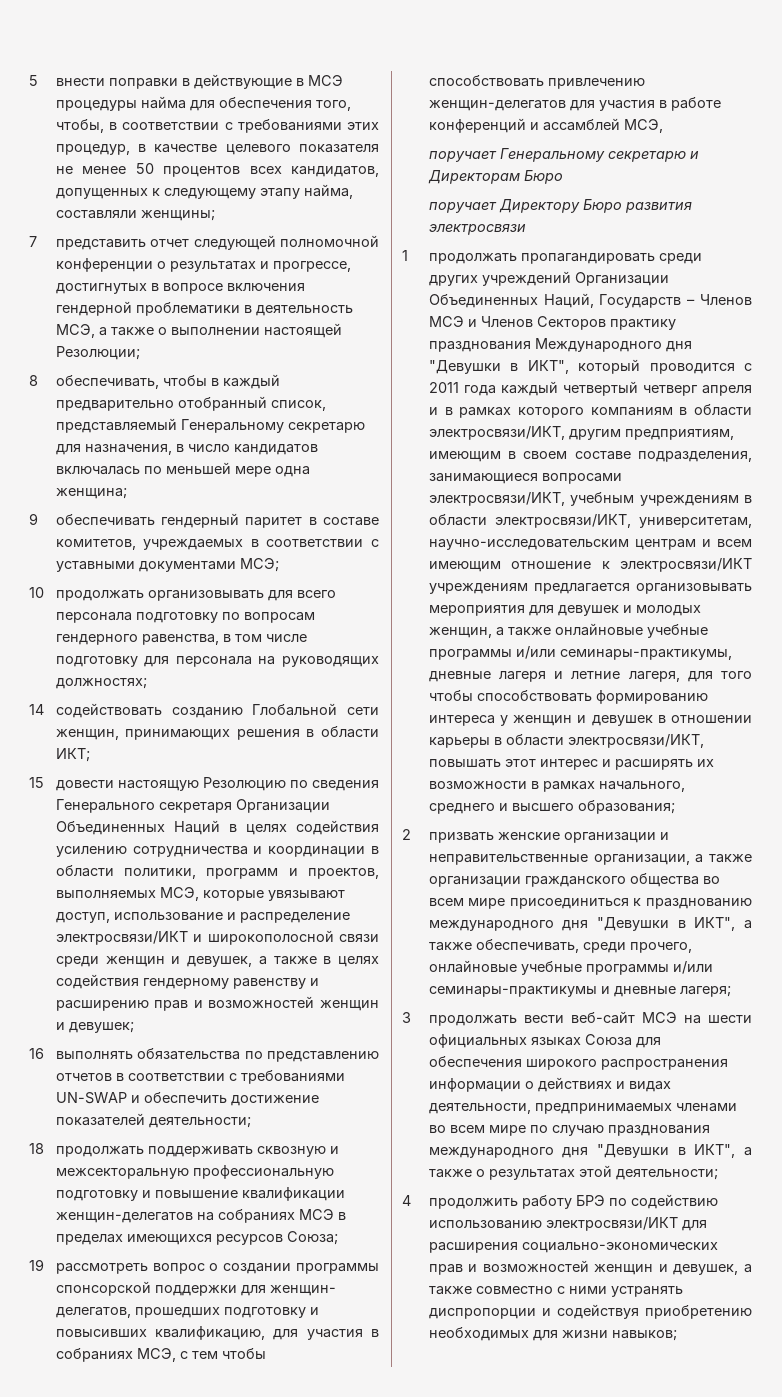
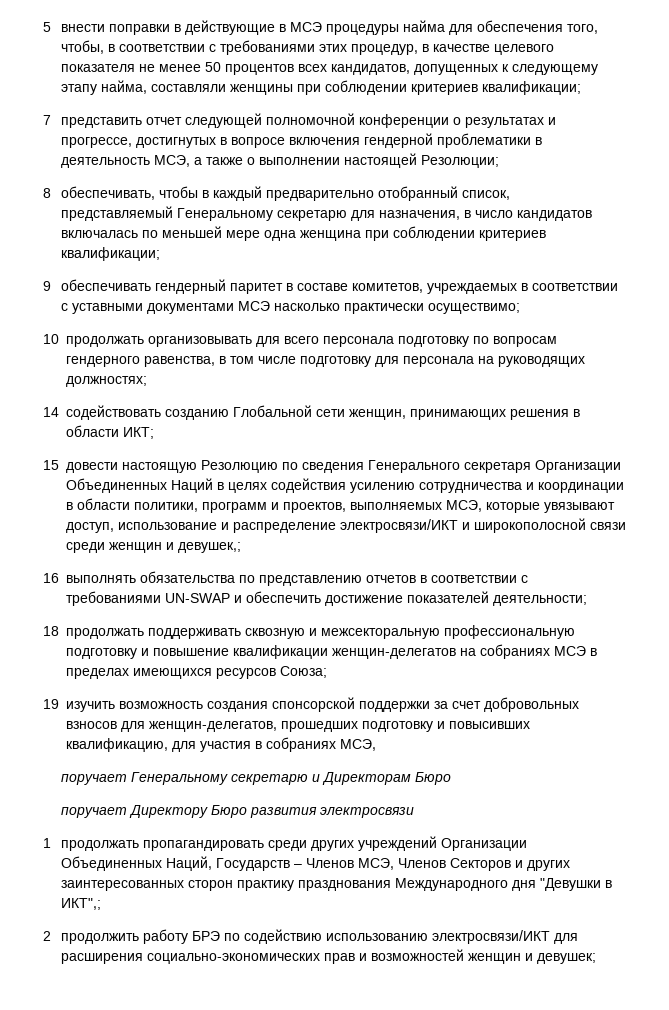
[140,210,215,221] женщины; -> [230,80,582,95] женщины при соблюдении критериев квалификации;
[55,488,127,499] женщина; -> [300,226,547,241] [61,247,161,261] женщина при соблюдении критериев квалификации;
[239,558,279,572] МСЭ; -> [238,301,521,314] МСЭ насколько практически осуществимо;
[187,956,379,967] [55,974,319,989] [55,996,379,1011] [55,1022,134,1033] девушек, а также в целях содействия гендерному равенству и расширению прав и возможностей женщин и девушек; -> [178,542,241,553] девушек,;
[55,1263,379,1274] [55,1281,336,1296] [55,1307,131,1318] рассмотреть вопрос о создании программы спонсорской поддержки для женщин- делегатов, -> [66,697,579,712] [66,721,277,732] изучить возможность создания спонсорской поддержки за счет добровольных взносов для женщин-делегатов,
[179,1348,266,1359] [428,75,645,89] [428,97,721,111] [428,118,663,133] с тем чтобы способствовать привлечению женщин-делегатов для участия в работе конференций и ассамблей МСЭ, -> (376, 745) none
[428,316,606,330] МСЭ и Членов Секторов -> [358,858,571,871] [61,880,234,891] МСЭ, Членов Секторов и других заинтересованных сторон
[527,359,752,374] [428,381,752,396] [428,404,752,418] [428,426,734,440] [428,451,752,462] [428,473,622,484] [428,492,752,506] [428,514,752,528] [428,539,752,550] [428,558,752,572] [428,583,752,594] [428,605,701,616] [428,623,708,638] [428,646,732,660] [428,671,752,682] [428,690,708,704] [428,715,752,726] [428,734,704,748] [428,759,714,770] [428,781,685,792] [428,800,675,814] [402,829,669,843] [428,854,752,865] [428,873,720,887] [428,898,752,909] [428,917,752,931] [428,939,692,953] [428,960,713,975] [428,986,731,997] [402,1011,752,1026] [428,1034,661,1048] [428,1056,728,1070] [428,1077,671,1092] [428,1103,737,1114] [428,1125,710,1136] [428,1144,752,1158] [428,1165,718,1180] [402,1195,411,1206] ИКТ", который проводится с 2011 года каждый четвертый четверг апреля и в рамках которого компаниям в области электросвязи/ИКТ, другим предприятиям, имеющим в своем составе подразделения, занимающиеся вопросами электросвязи/ИКТ, учебным учреждениям в области электросвязи/ИКТ, университетам, научно-исследовательским центрам и всем имеющим отношение к электросвязи/ИКТ учреждениям предлагается организовывать мероприятия для девушек и молодых женщин, а также онлайновые учебные программы и/или семинары-практикумы, дневные лагеря и летние лагеря, для того чтобы способствовать формированию интереса у женщин и девушек в отношении карьеры в области электросвязи/ИКТ, повышать этот интерес и расширять их возможности в рамках начального, среднего и высшего образования; // 2 призвать женские организации и неправительственные организации, а также организации гражданского общества во всем мире присоединиться к празднованию международного дня "Девушки в ИКТ", а также обеспечивать, среди прочего, онлайновые учебные программы и/или семинары-практикумы и дневные лагеря; // 3 продолжать вести веб-сайт МСЭ на шести официальных языках Союза для обеспечения широкого распространения информации о действиях и видах деятельности, предпринимаемых членами во всем мире по случаю празднования международного дня "Девушки в ИКТ", а также о результатах этой деятельности; // 4 -> [61,898,102,910] [43,931,51,941] ИКТ",; // 2
[673,1264,752,1275] [428,1286,683,1297] [428,1304,752,1319] [428,1327,677,1341] девушек, а также совместно с ними устранять диспропорции и содействуя приобретению необходимых для жизни навыков; -> [537,953,597,964] девушек;

